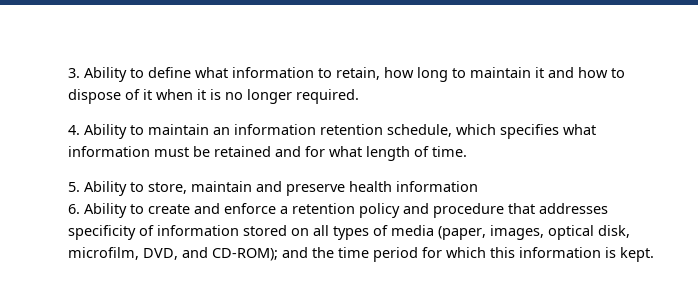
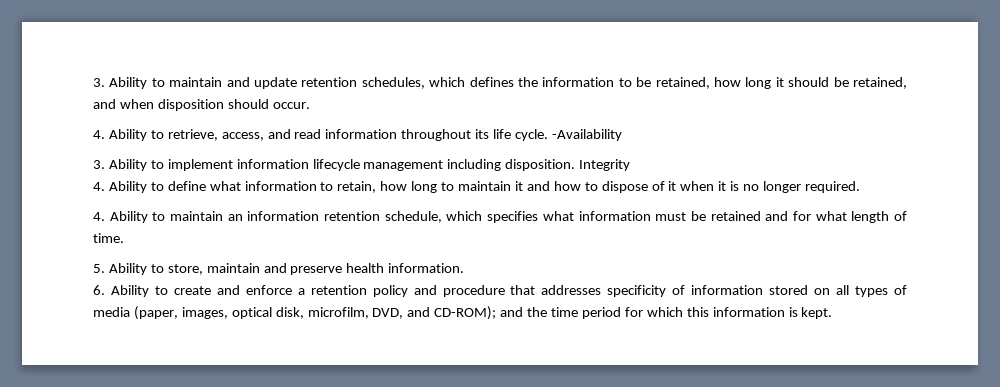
[68,67,144,82] 3. Ability to -> [93,77,907,89] [93,99,310,111] [93,129,622,141] [93,159,631,171] [93,181,164,193] 3. Ability to maintain and update retention schedules, which defines the information to be retained, how long it should be retained, and when disposition should occur. // 4. Ability to retrieve, access, and read information throughout its life cycle. -Availability // 3. Ability to implement information lifecycle management including disposition. Integrity // 4. Ability to
[396,181,478,192] information -> [388,263,465,273] information.

